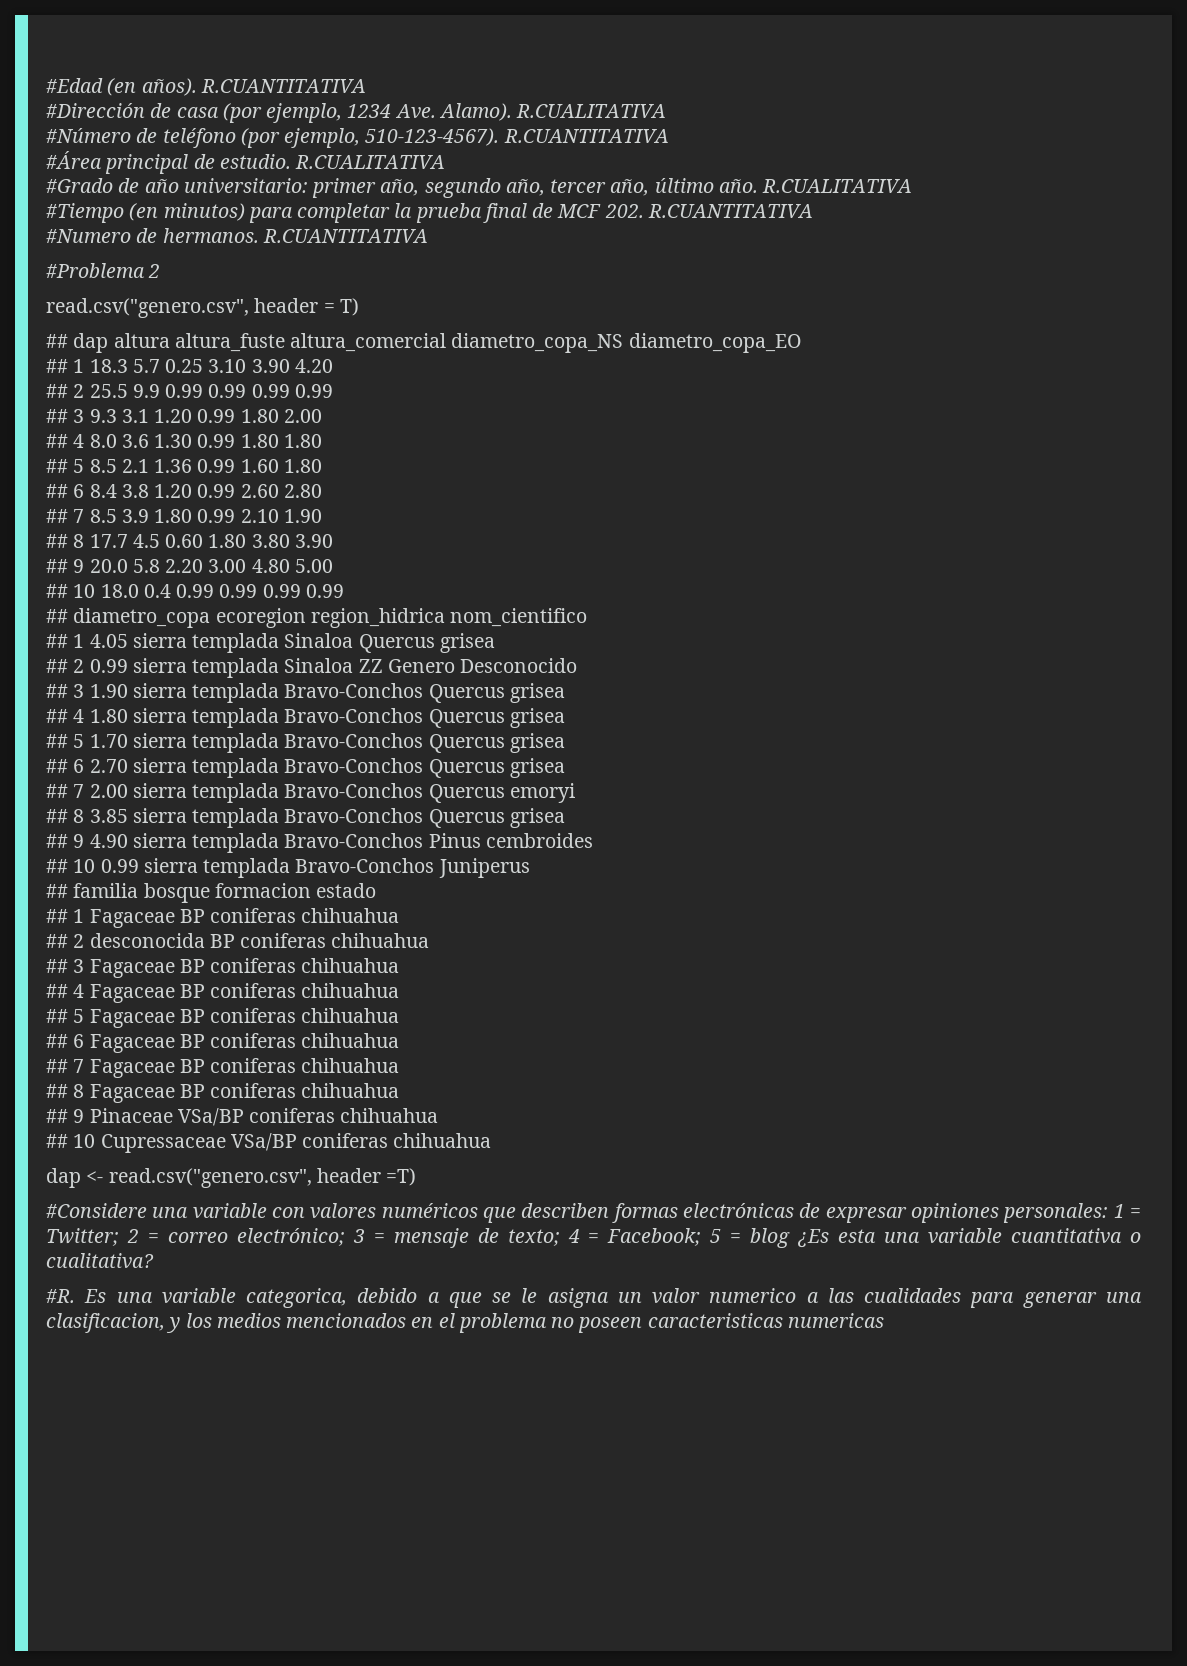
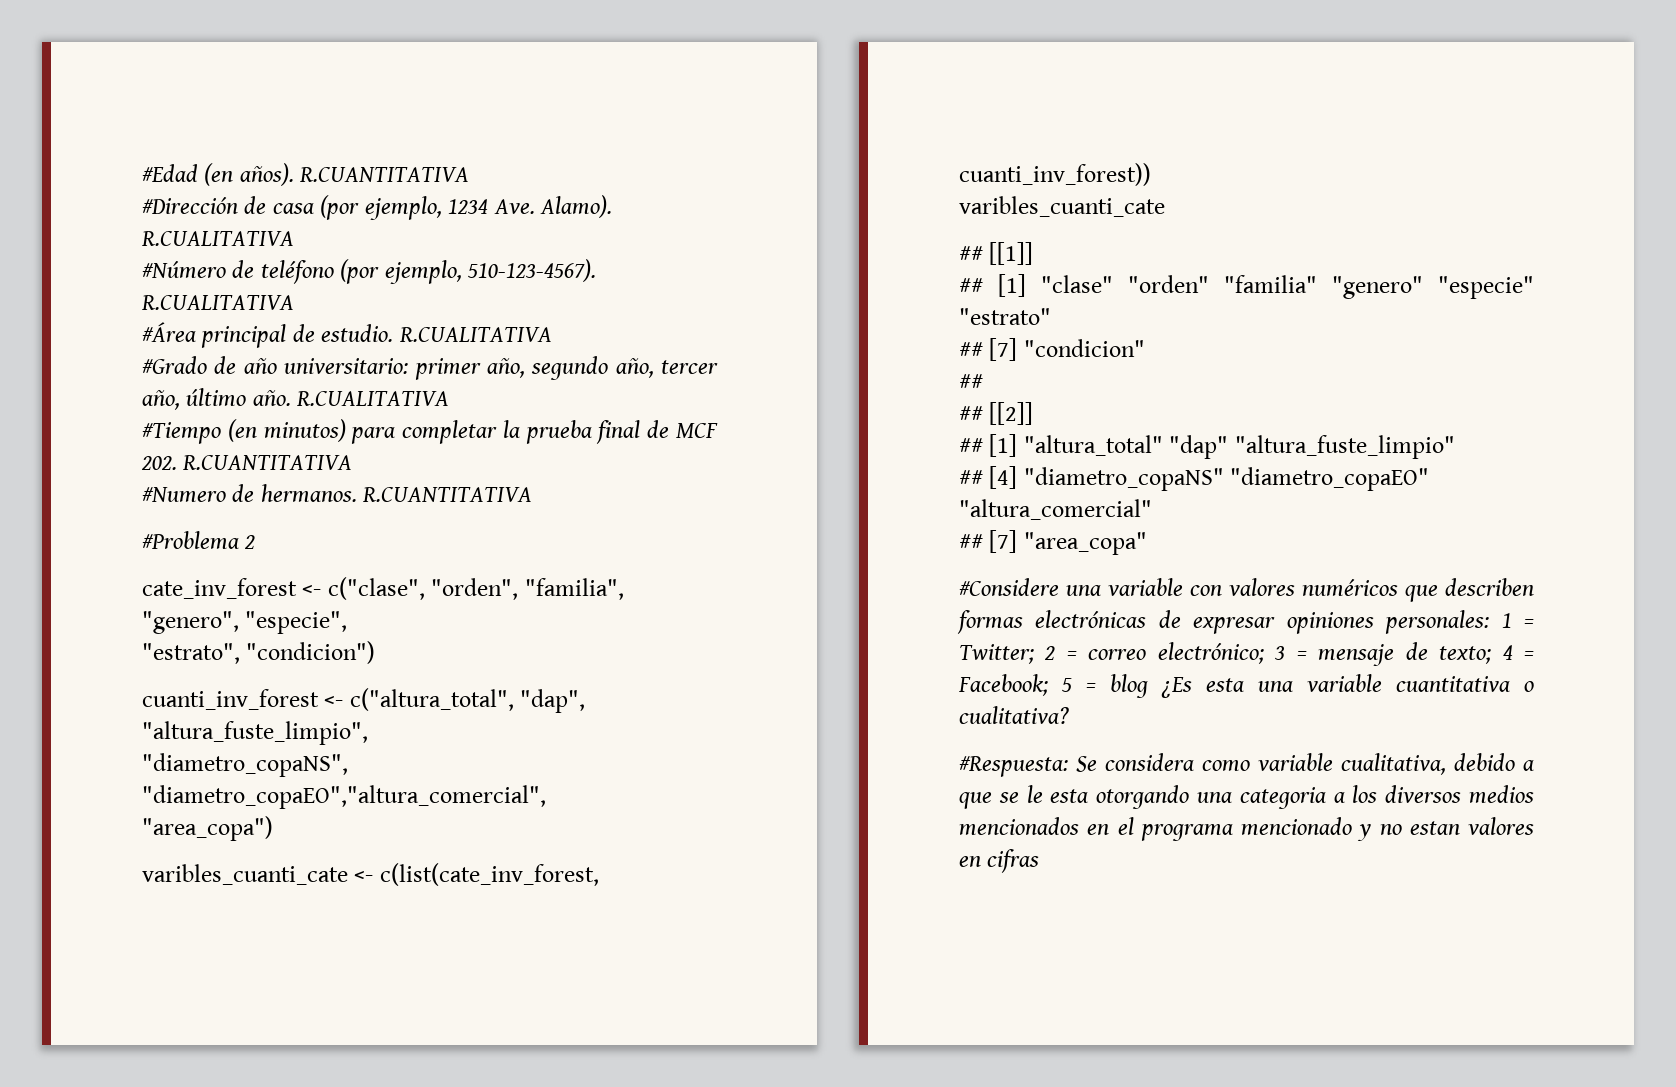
[503,129,669,143] R.CUANTITATIVA -> [141,295,294,310] R.CUALITATIVA
[46,298,359,318] [46,333,801,353] [46,359,333,373] [46,384,333,398] [46,409,322,423] [46,434,322,448] [46,459,322,473] [46,484,322,498] [46,509,322,523] [46,534,333,548] [46,559,333,573] [46,584,344,598] [46,608,588,628] [46,633,495,653] [46,658,578,678] [46,683,565,703] [46,708,565,728] [46,733,565,753] [46,758,565,778] [46,783,575,803] [46,808,565,828] [46,833,593,853] [46,858,530,878] [46,883,377,903] [46,908,400,928] [46,933,430,948] [46,958,400,978] [46,983,400,1003] [46,1008,400,1028] [46,1033,400,1053] [46,1058,400,1078] [46,1083,400,1103] [46,1108,439,1126] [46,1133,492,1153] [46,1168,417,1188] read.csv("genero.csv", header = T) // ## dap altura altura_fuste altura_comercial diametro_copa_NS diametro_copa_EO // ## 1 18.3 5.7 0.25 3.10 3.90 4.20 // ## 2 25.5 9.9 0.99 0.99 0.99 0.99 // ## 3 9.3 3.1 1.20 0.99 1.80 2.00 // ## 4 8.0 3.6 1.30 0.99 1.80 1.80 // ## 5 8.5 2.1 1.36 0.99 1.60 1.80 // ## 6 8.4 3.8 1.20 0.99 2.60 2.80 // ## 7 8.5 3.9 1.80 0.99 2.10 1.90 // ## 8 17.7 4.5 0.60 1.80 3.80 3.90 // ## 9 20.0 5.8 2.20 3.00 4.80 5.00 // ## 10 18.0 0.4 0.99 0.99 0.99 0.99 // ## diametro_copa ecoregion region_hidrica nom_cientifico // ## 1 4.05 sierra templada Sinaloa Quercus grisea // ## 2 0.99 sierra templada Sinaloa ZZ Genero Desconocido // ## 3 1.90 sierra templada Bravo-Conchos Quercus grisea // ## 4 1.80 sierra templada Bravo-Conchos Quercus grisea // ## 5 1.70 sierra templada Bravo-Conchos Quercus grisea // ## 6 2.70 sierra templada Bravo-Conchos Quercus grisea // ## 7 2.00 sierra templada Bravo-Conchos Quercus emoryi // ## 8 3.85 sierra templada Bravo-Conchos Quercus grisea // ## 9 4.90 sierra templada Bravo-Conchos Pinus cembroides // ## 10 0.99 sierra templada Bravo-Conchos Juniperus // ## familia bosque formacion estado // ## 1 Fagaceae BP coniferas chihuahua // ## 2 desconocida BP coniferas chihuahua // ## 3 Fagaceae BP coniferas chihuahua // ## 4 Fagaceae BP coniferas chihuahua // ## 5 Fagaceae BP coniferas chihuahua // ## 6 Fagaceae BP coniferas chihuahua // ## 7 Fagaceae BP coniferas chihuahua // ## 8 Fagaceae BP coniferas chihuahua // ## 9 Pinaceae VSa/BP coniferas chihuahua // ## 10 Cupressaceae VSa/BP coniferas chihuahua // dap <- read.csv("genero.csv", header =T) -> [142,577,624,600] [142,611,348,634] [142,641,376,664] [142,688,586,713] [142,721,368,745] [142,753,348,777] [142,785,546,809] [142,816,273,841] [142,863,599,886] [959,163,1151,186] [959,196,1165,217] [959,242,1034,265] [959,274,1534,299] [959,308,1051,325] [959,338,1145,361] [959,374,983,389] [959,402,1034,425] [959,434,1455,459] [959,466,1430,491] [959,499,1152,520] [959,530,1147,555] cate_inv_forest <- c("clase", "orden", "familia", "genero", "especie", // "estrato", "condicion") // cuanti_inv_forest <- c("altura_total", "dap", "altura_fuste_limpio", // "diametro_copaNS", "diametro_copaEO","altura_comercial", // "area_copa") // varibles_cuanti_cate <- c(list(cate_inv_forest, cuanti_inv_forest)) // varibles_cuanti_cate // ## [[1]] // ## [1] "clase" "orden" "familia" "genero" "especie" "estrato" // ## [7] "condicion" // ## // ## [[2]] // ## [1] "altura_total" "dap" "altura_fuste_limpio" // ## [4] "diametro_copaNS" "diametro_copaEO" "altura_comercial" // ## [7] "area_copa"
[46,1288,348,1308] #R. Es una variable categorica, -> [959,753,1446,777] #Respuesta: Se considera como variable cualitativa,
[547,1288,1143,1308] [46,1313,884,1333] asigna un valor numerico a las cualidades para generar una clasificacion, y los medios mencionados en el problema no poseen caracteristicas numericas -> [1050,785,1534,809] [959,817,1534,841] [959,849,1040,873] esta otorgando una categoria a los diversos medios mencionados en el programa mencionado y no estan valores en cifras

